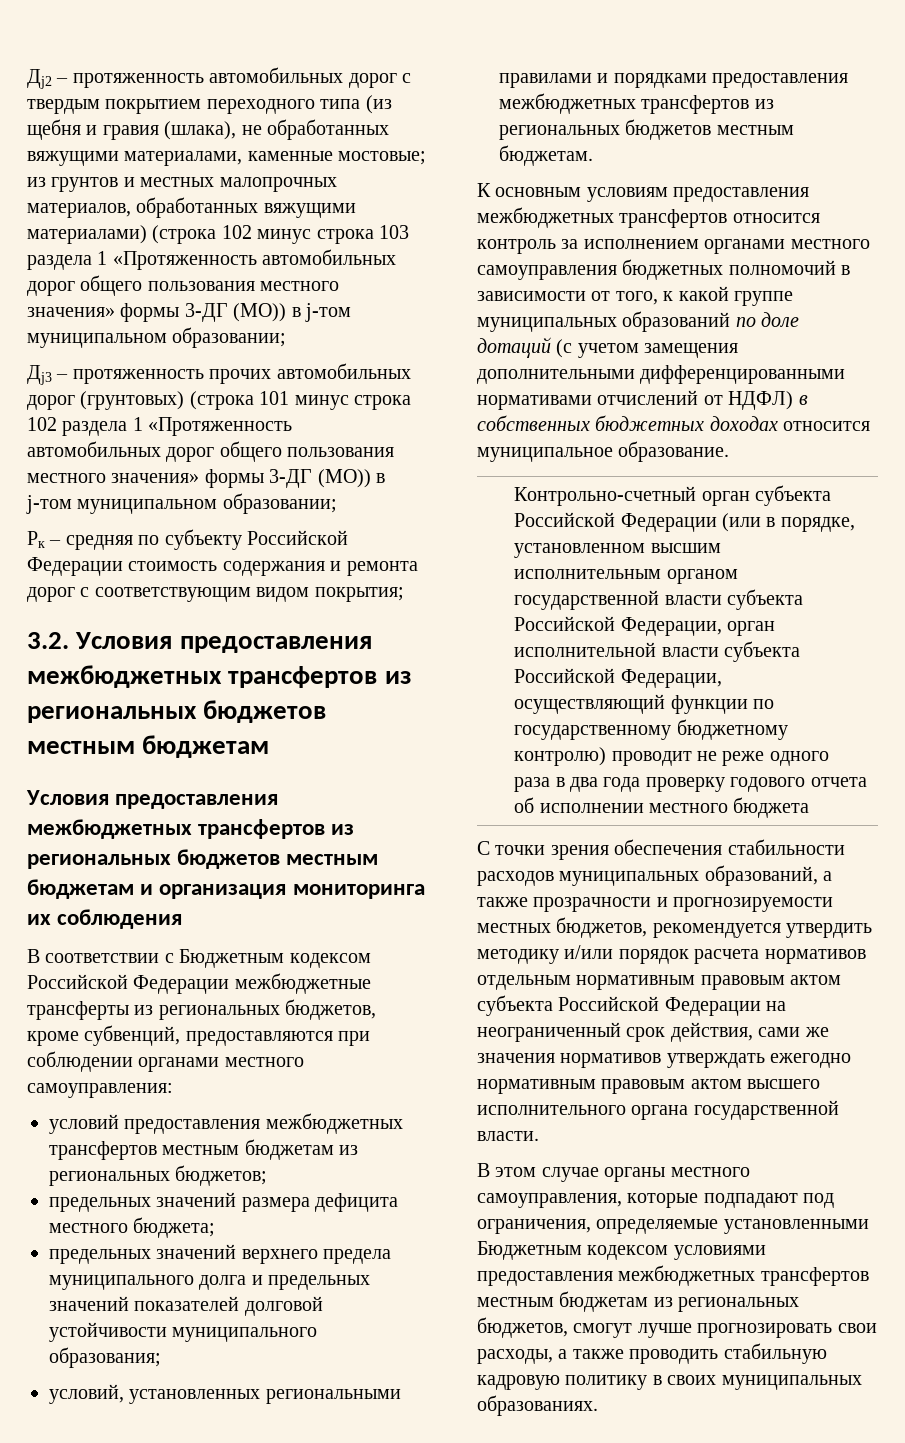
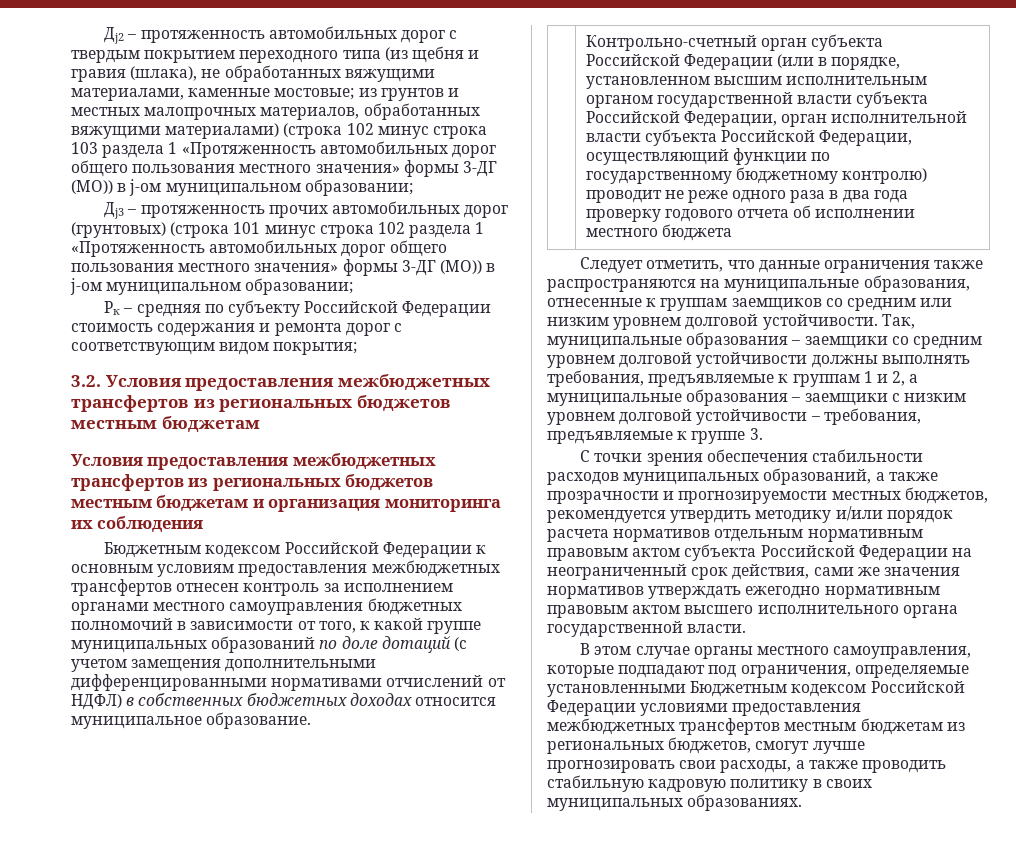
[305,303,351,322] j-том -> [129,179,162,196] j-ом
[26,495,72,514] j-том -> [70,278,102,295] j-ом
[27,949,371,968] [27,973,371,994] [27,999,377,1020] [27,1025,371,1046] [27,1051,304,1072] [27,1083,173,1098] [49,1113,403,1134] [49,1139,359,1160] [49,1165,268,1186] [49,1192,399,1212] [49,1217,216,1238] [49,1244,392,1264] [49,1275,371,1290] [49,1296,323,1316] [49,1322,318,1342] [49,1347,161,1368] [49,1384,401,1404] [499,73,849,88] [499,93,774,114] [499,119,794,140] [499,145,593,166] [477,183,491,197] В соответствии с Бюджетным кодексом Российской Федерации межбюджетные трансферты из региональных бюджетов, кроме субвенций, предоставляются при соблюдении органами местного самоуправления: // условий предоставления межбюджетных трансфертов местным бюджетам из региональных бюджетов; // предельных значений размера дефицита местного бюджета; // предельных значений верхнего предела муниципального долга и предельных значений показателей долговой устойчивости муниципального образования; // условий, установленных региональными правилами и порядками предоставления межбюджетных трансфертов из региональных бюджетов местным бюджетам. // К -> [104,542,486,558] Бюджетным кодексом Российской Федерации к
[732,213,820,223] относится -> [176,583,240,592] отнесен
(810, 807) none -> [580,257,984,273] [547,275,970,292] [547,298,953,311] [547,314,915,330] [547,332,982,349] [547,352,970,368] [547,370,919,387] [547,389,966,406] [547,408,921,425] [547,428,763,444] // Следует отметить, что данные ограничения также распространяются на муниципальные образования, отнесенные к группам заемщиков со средним или низким уровнем долговой устойчивости. Так, муниципальные образования – заемщики со средним уровнем долговой устойчивости должны выполнять требования, предъявляемые к группам 1 и 2, а муниципальные образования – заемщики с низким уровнем долговой устойчивости – требования, предъявляемые к группе 3.
(669, 1252) none -> [870,681,965,693] [547,700,636,716] Российской Федерации

